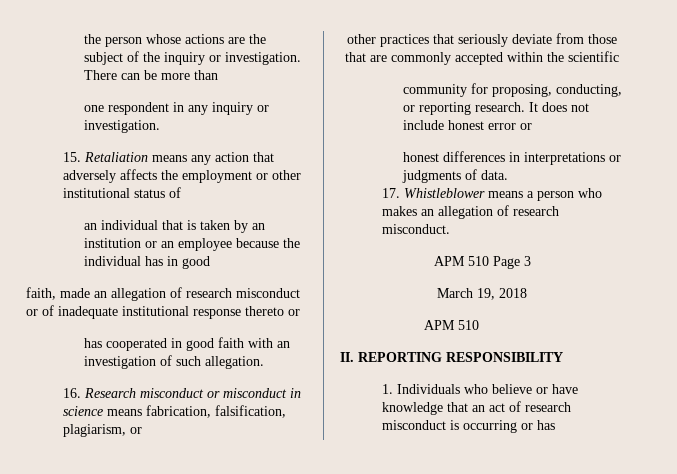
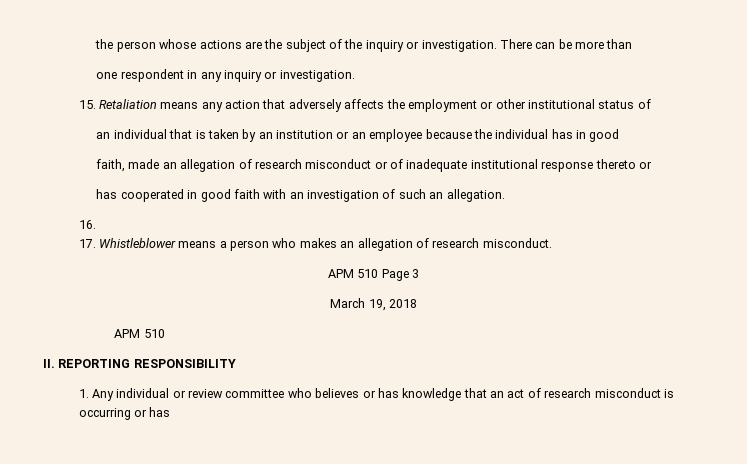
(201, 361) none -> [429,192,444,199] an
[83,388,301,398] [62,405,286,418] [62,424,142,437] [347,33,617,47] [345,51,619,65] [402,83,622,97] [402,102,589,115] [402,120,532,130] [402,151,621,165] [401,169,508,183] Research misconduct or misconduct in science means fabrication, falsification, plagiarism, or // other practices that seriously deviate from those that are commonly accepted within the scientific // community for proposing, conducting, or reporting research. It does not include honest error or // honest differences in interpretations or judgments of data. -> (96, 224) none
[396,384,578,394] Individuals who believe or have -> [91,388,399,401] Any individual or review committee who believes or has

